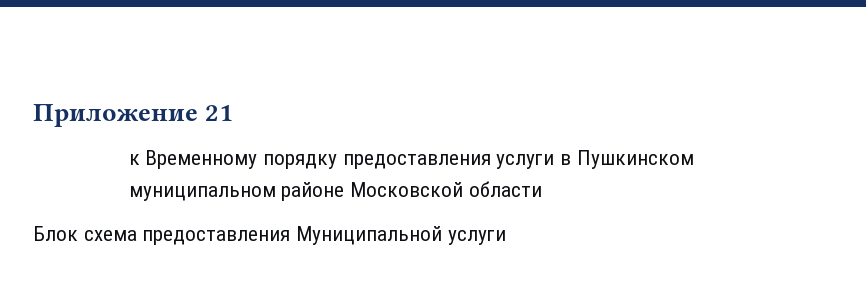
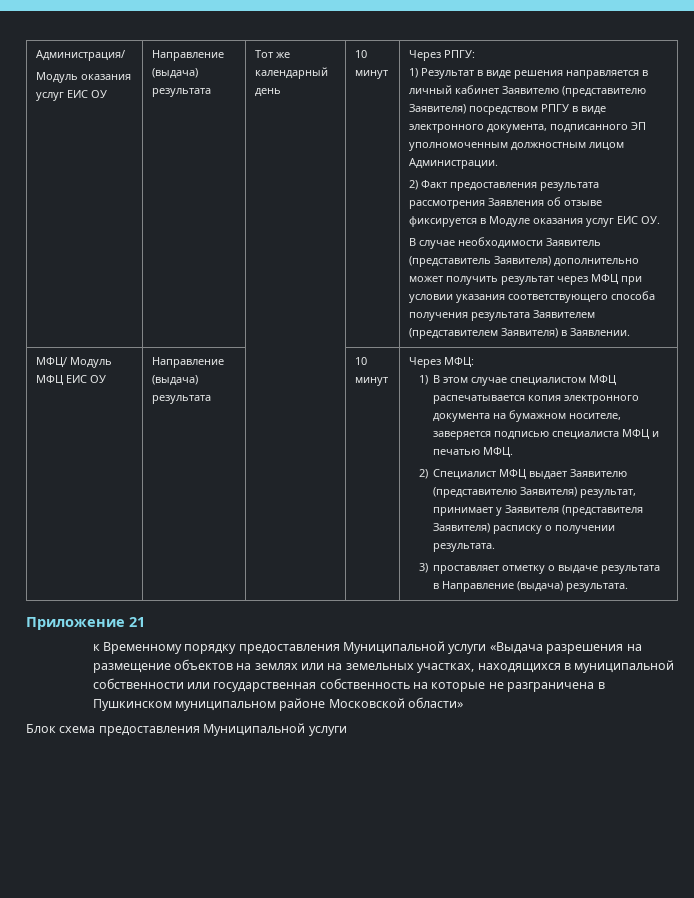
(33, 115) none -> [35,50,125,61] [35,72,131,83] [35,90,107,101] [151,50,224,61] [151,68,198,79] [151,88,211,97] [254,50,290,58] [254,67,328,79] [254,88,281,97] [354,50,367,58] [354,70,388,79] [408,50,475,61] [408,68,648,79] [408,85,646,97] [408,104,606,115] [408,122,646,133] [408,142,624,151] [408,158,498,169] [408,180,599,191] [408,197,602,209] [408,216,660,227] [408,237,601,249] [408,256,639,267] [408,274,642,285] [408,291,655,303] [408,310,595,321] [408,328,630,339] [35,357,112,368] [35,375,106,386] [151,357,224,368] [151,375,198,386] [151,395,211,404] [354,357,367,365] [354,377,388,386] [408,357,474,368] [418,375,617,386] [433,395,640,404] [433,410,622,422] [433,429,660,440] [433,447,514,458] [418,469,628,480] [433,487,637,498] [433,505,644,516] [433,523,616,534] [433,543,496,552] [418,563,661,574] [433,581,629,592] Администрация/ // Модуль оказания услуг ЕИС ОУ | Направление (выдача) результата | Тот же календарный день | 10 минут | Через РПГУ: // 1) Результат в виде решения направляется в личный кабинет Заявителю (представителю Заявителя) посредством РПГУ в виде электронного документа, подписанного ЭП уполномоченным должностным лицом Администрации. // 2) Факт предоставления результата рассмотрения Заявления об отзыве фиксируется в Модуле оказания услуг ЕИС ОУ. // В случае необходимости Заявитель (представитель Заявителя) дополнительно может получить результат через МФЦ при условии указания соответствующего способа получения результата Заявителем (представителем Заявителя) в Заявлении. // МФЦ/ Модуль МФЦ ЕИС ОУ | Направление (выдача) результата | | 10 минут | Через МФЦ: // 1) В этом случае специалистом МФЦ распечатывается копия электронного документа на бумажном носителе, заверяется подписью специалиста МФЦ и печатью МФЦ. // 2) Специалист МФЦ выдает Заявителю (представителю Заявителя) результат, принимает у Заявителя (представителя Заявителя) расписку о получении результата. // 3) проставляет отметку о выдаче результата в Направление (выдача) результата. //
[496,154,555,169] услуги -> [343,641,642,654] [92,659,675,673] [92,678,595,692] Муниципальной услуги «Выдача разрешения на размещение объектов на землях или на земельных участках, находящихся в муниципальной собственности или государственная собственность на которые не разграничена
[468,181,542,197] области -> [408,697,464,708] области»

